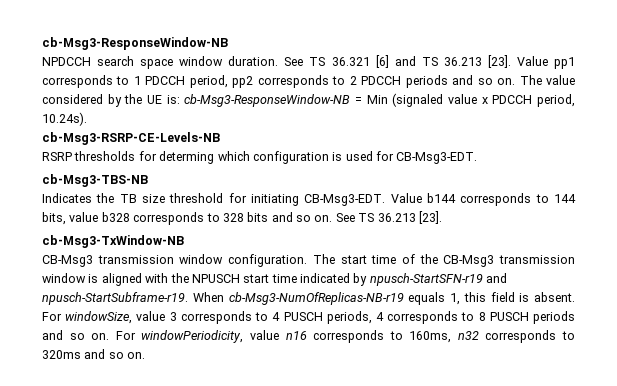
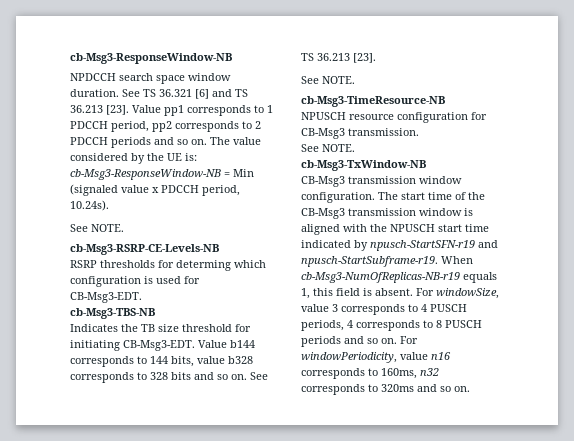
(87, 119) none -> [70,224,124,232] // See NOTE.
(442, 217) none -> [301,76,355,84] [301,96,445,107] [301,112,487,123] [301,128,419,139] [301,144,355,152] // See NOTE. // cb-Msg3-TimeResource-NB // NPUSCH resource configuration for CB-Msg3 transmission. // See NOTE.

